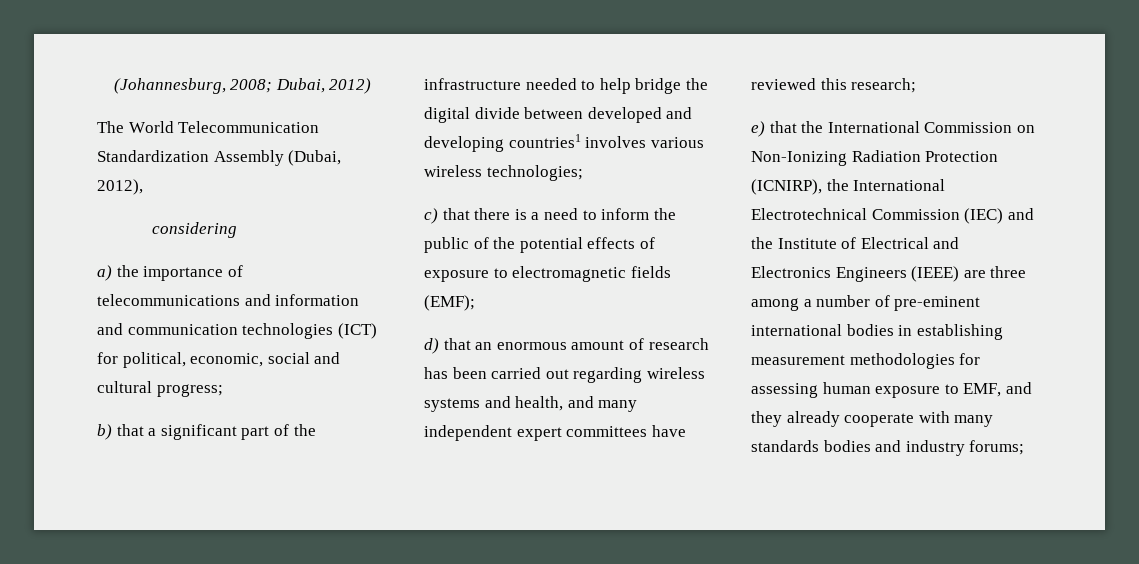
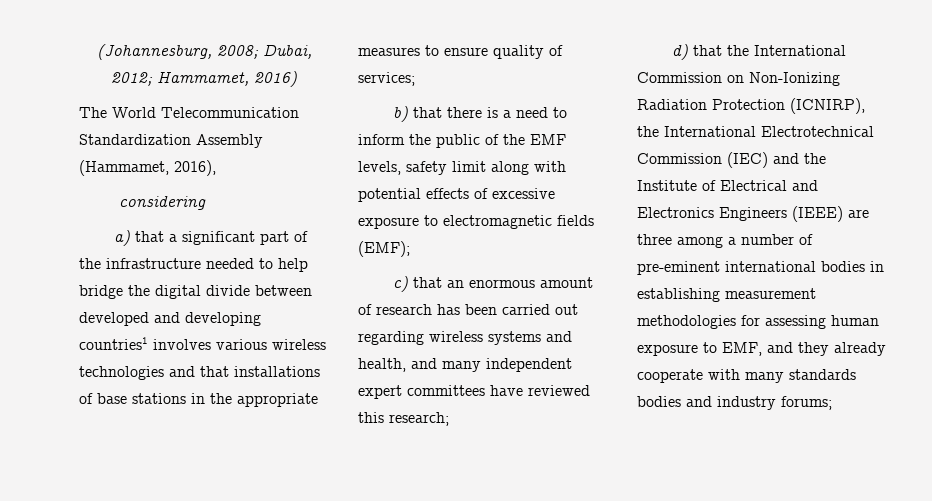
[329,78,372,94] 2012) -> [111,71,297,87] 2012; Hammamet, 2016)
[288,150,342,166] [97,179,143,195] (Dubai, 2012), -> [79,160,216,176] (Hammamet, 2016),
[116,265,243,281] [97,294,360,306] [97,323,377,339] [97,352,341,368] [97,381,223,397] [97,424,112,440] the importance of telecommunications and information and communication technologies (ICT) for political, economic, social and cultural progress; // b) -> (130, 238) none
[486,165,583,181] [424,208,438,224] technologies; // c) -> [79,366,320,380] [79,393,318,407] [358,45,563,59] [358,72,415,86] [392,106,408,122] technologies and that installations of base stations in the appropriate measures to ensure quality of services; // b)
(516, 243) none -> [530,134,566,145] [358,161,566,175] EMF levels, safety limit along with
(655, 243) none -> [492,188,555,199] excessive
[424,338,439,354] d) -> [392,276,408,292] c)
[751,121,765,137] e) -> [671,44,688,60] d)

